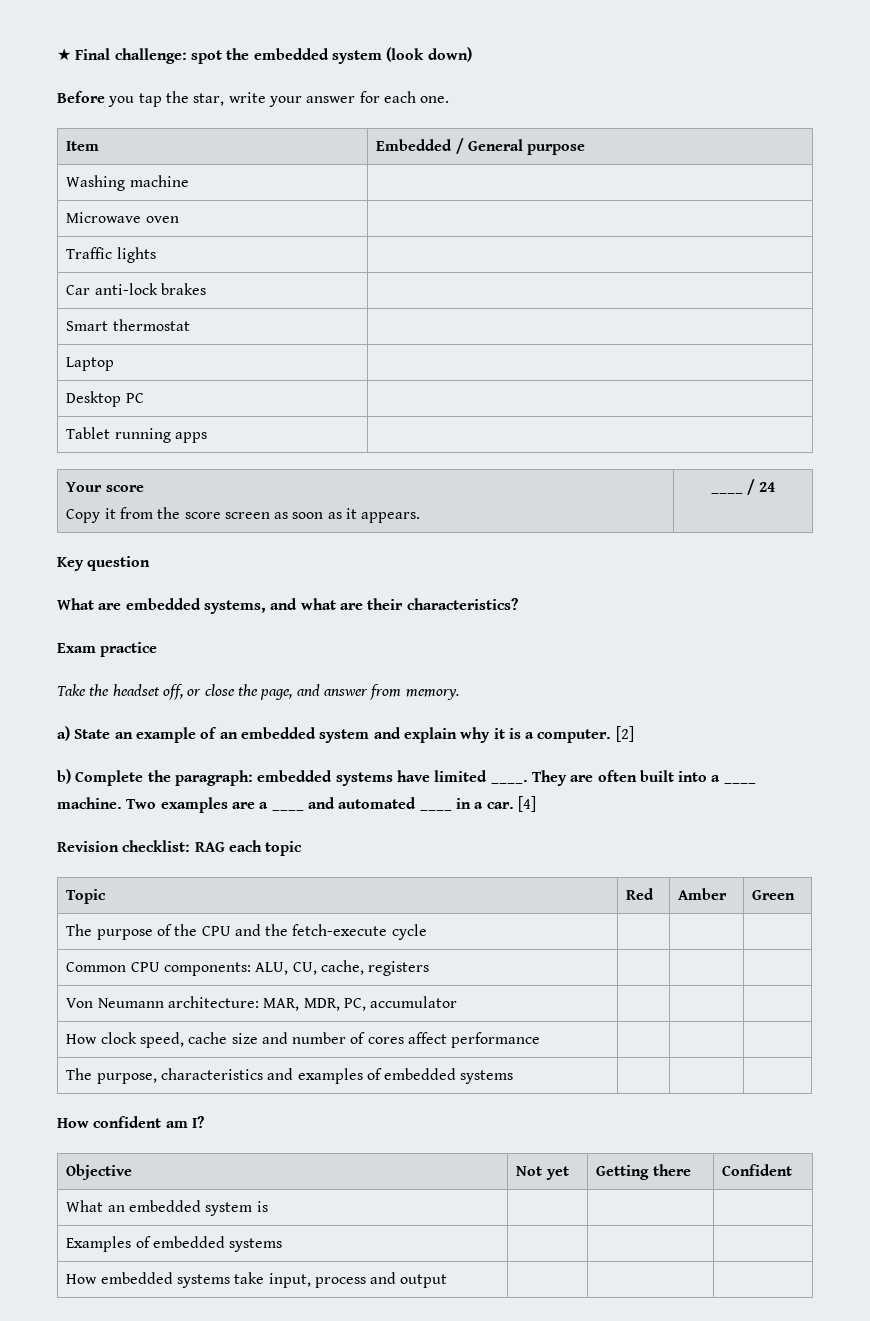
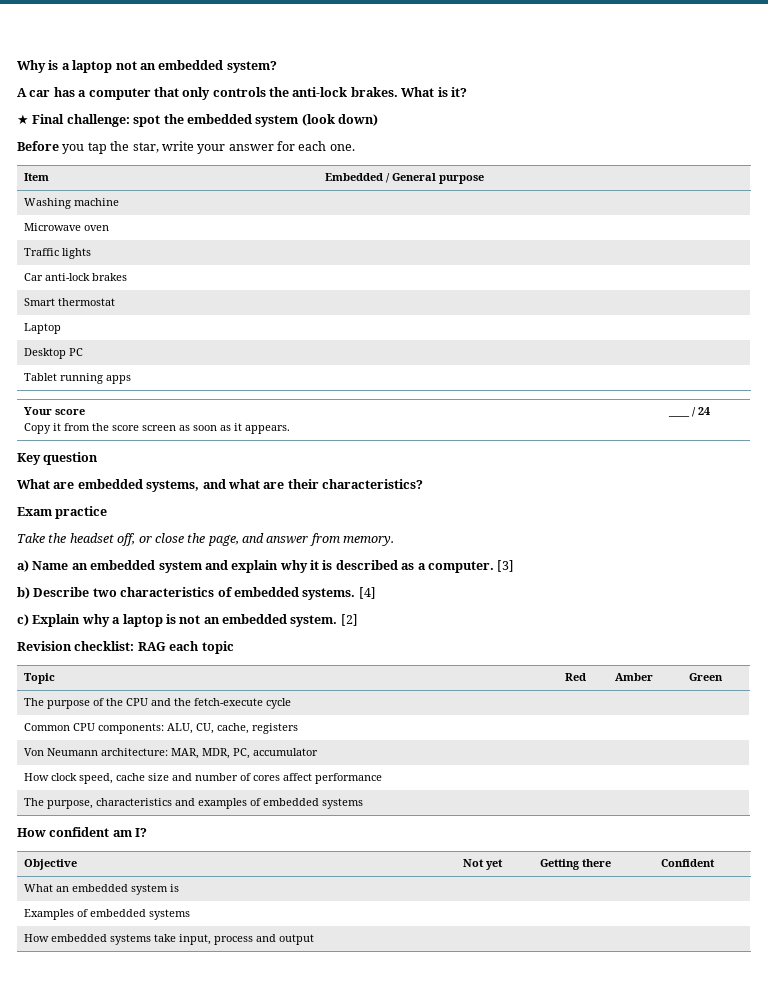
(57, 54) none -> [17,60,277,73] [17,87,467,100] Why is a laptop not an embedded system? // A car has a computer that only controls the anti-lock brakes. What is it? //
[74,727,218,743] State an example of -> [32,561,69,570] Name
(521, 733) none -> [335,560,415,570] described as
[615,726,634,742] [2] -> [497,560,515,572] [3]
[75,770,721,786] [723,782,756,784] [57,797,269,813] [271,809,304,811] [307,797,417,809] [419,809,452,811] [455,796,536,812] Complete the paragraph: embedded systems have limited ____. They are often built into a ____ machine. Two examples are a ____ and automated ____ in a car. [4] -> [33,587,376,600] [17,614,358,627] Describe two characteristics of embedded systems. [4] // c) Explain why a laptop is not an embedded system. [2]

